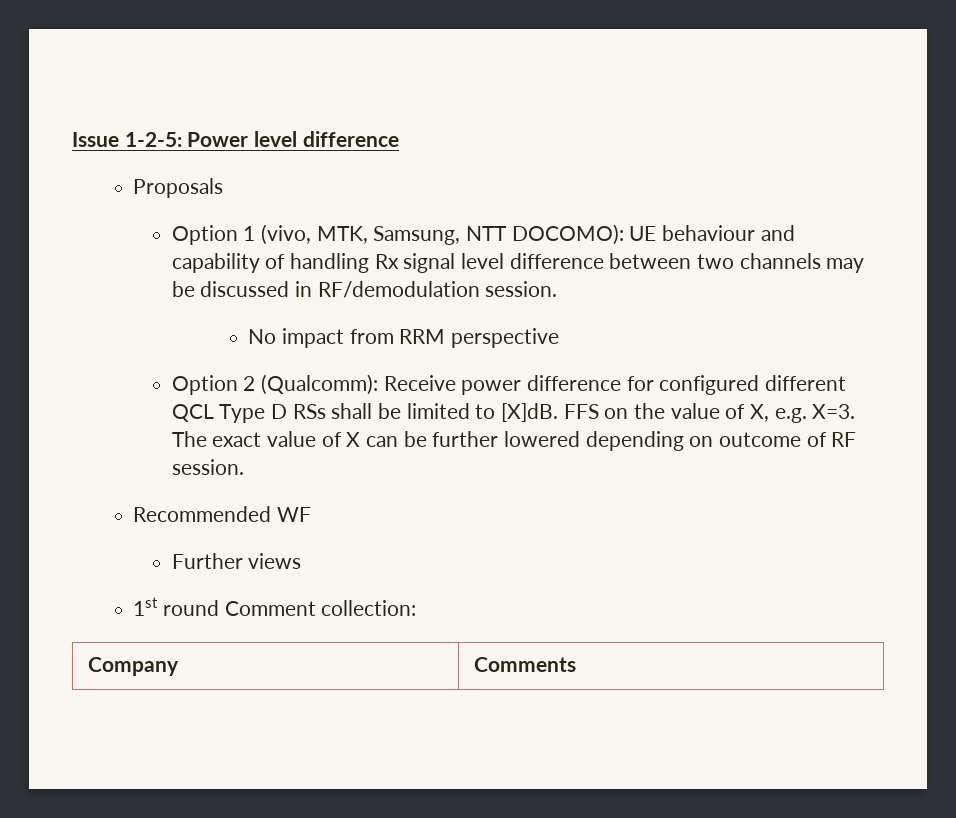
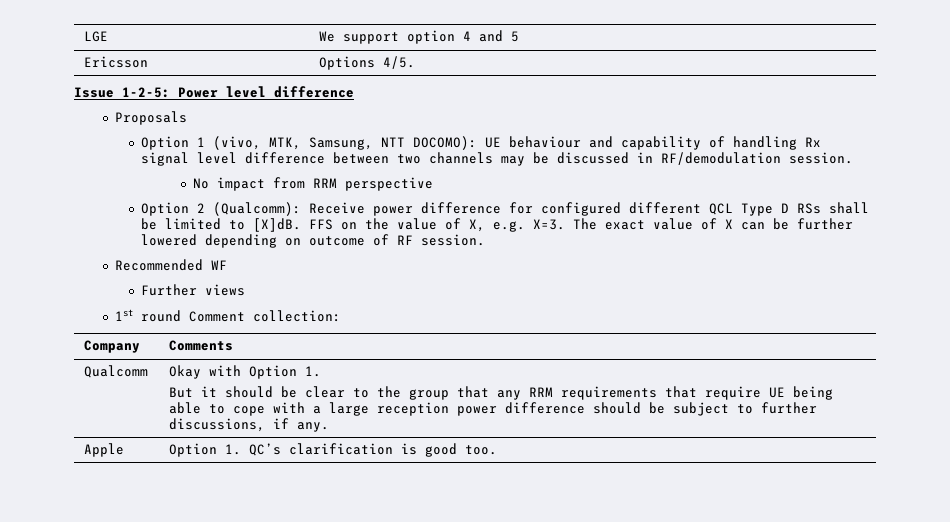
(72, 139) none -> [84,31,109,42] [319,30,520,44] [84,56,149,68] [319,56,416,70] LGE | We support option 4 and 5 // Ericsson | Options 4/5. //
(576, 664) none -> [84,365,149,378] [169,365,322,379] [169,386,834,400] [169,402,818,416] [169,418,330,432] [84,443,125,457] [169,443,498,457] // Qualcomm | Okay with Option 1. // But it should be clear to the group that any RRM requirements that require UE being able to cope with a large reception power difference should be subject to further discussions, if any. // Apple | Option 1. QC’s clarification is good too.

